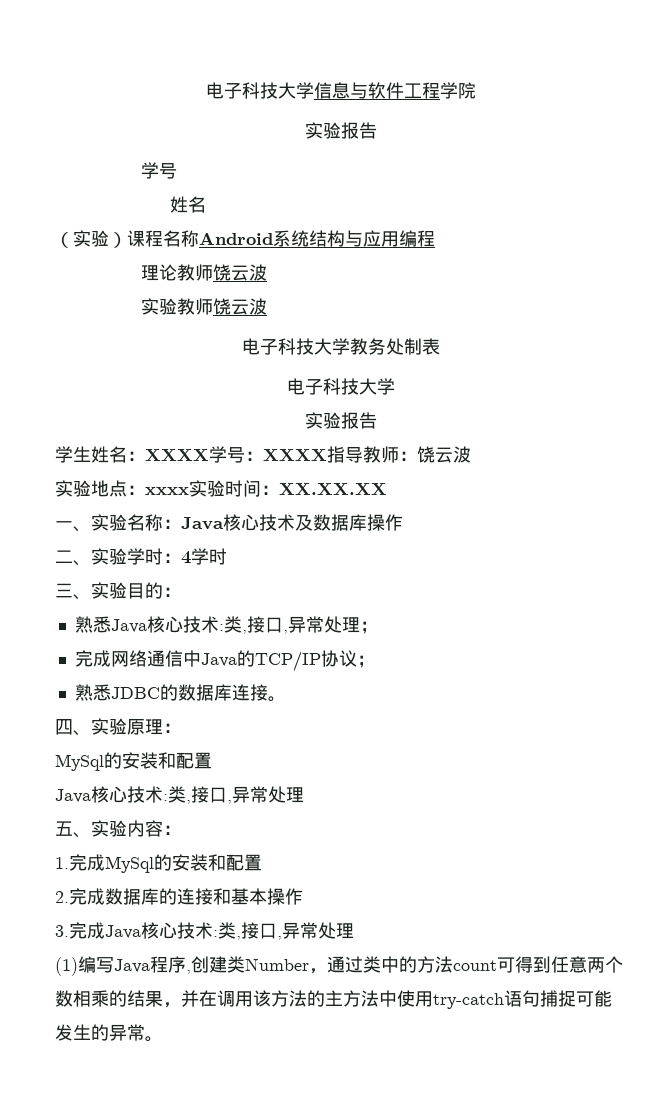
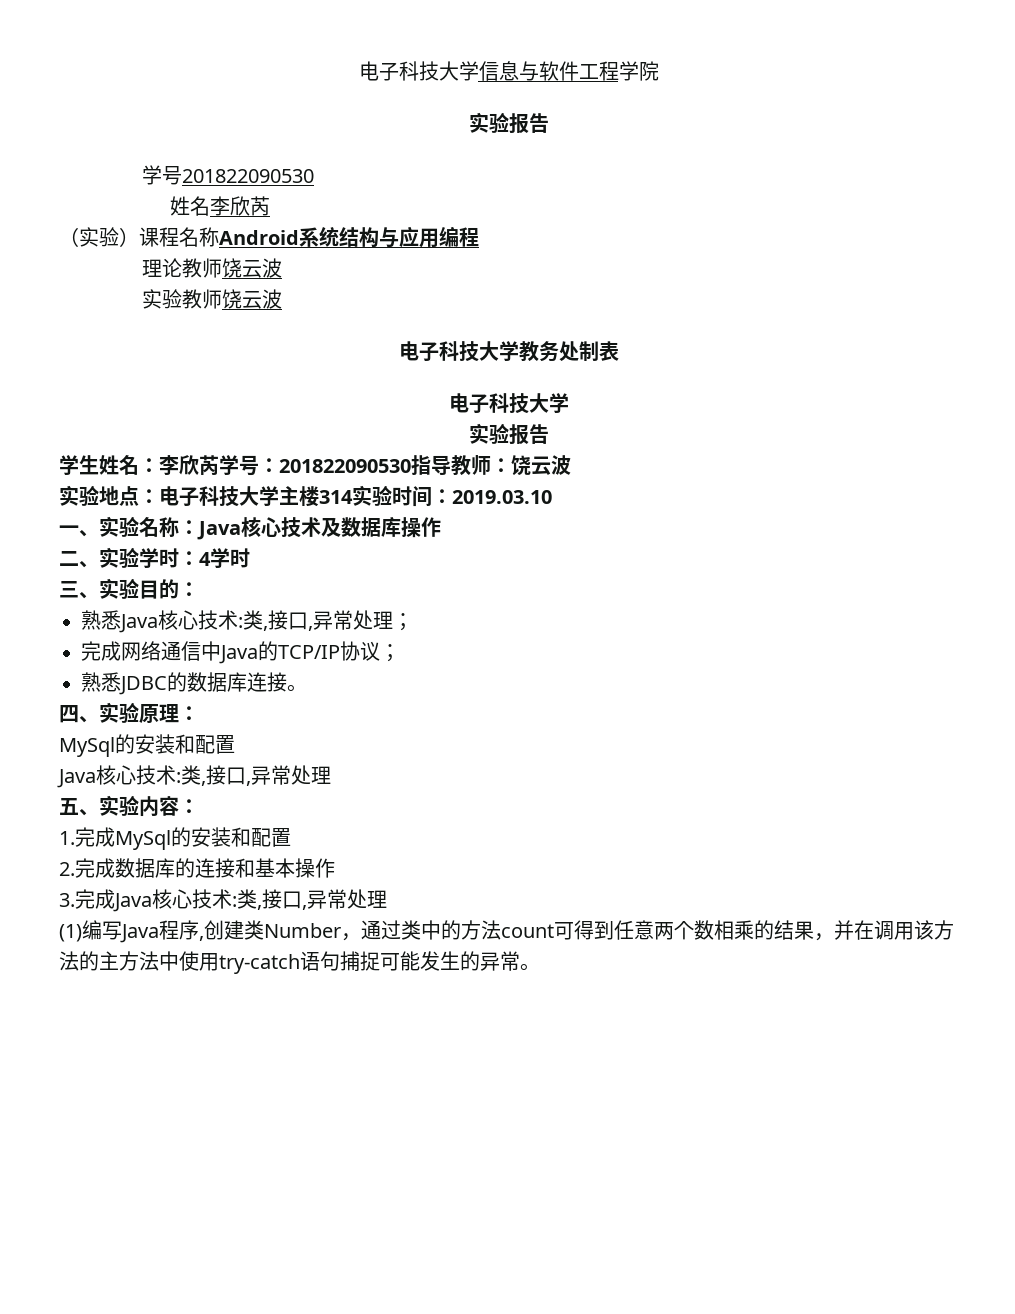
[170,196,207,213] // 姓名 -> [182,169,315,183] [170,196,271,216] 201822090530 // 姓名李欣芮
[145,446,327,463] XXXX学号：XXXX -> [159,455,411,476] 李欣芮学号：201822090530
[145,487,189,495] xxxx -> [159,486,353,507] 电子科技大学主楼314
[279,483,387,495] XX.XX.XX -> [452,490,552,504] 2019.03.10

